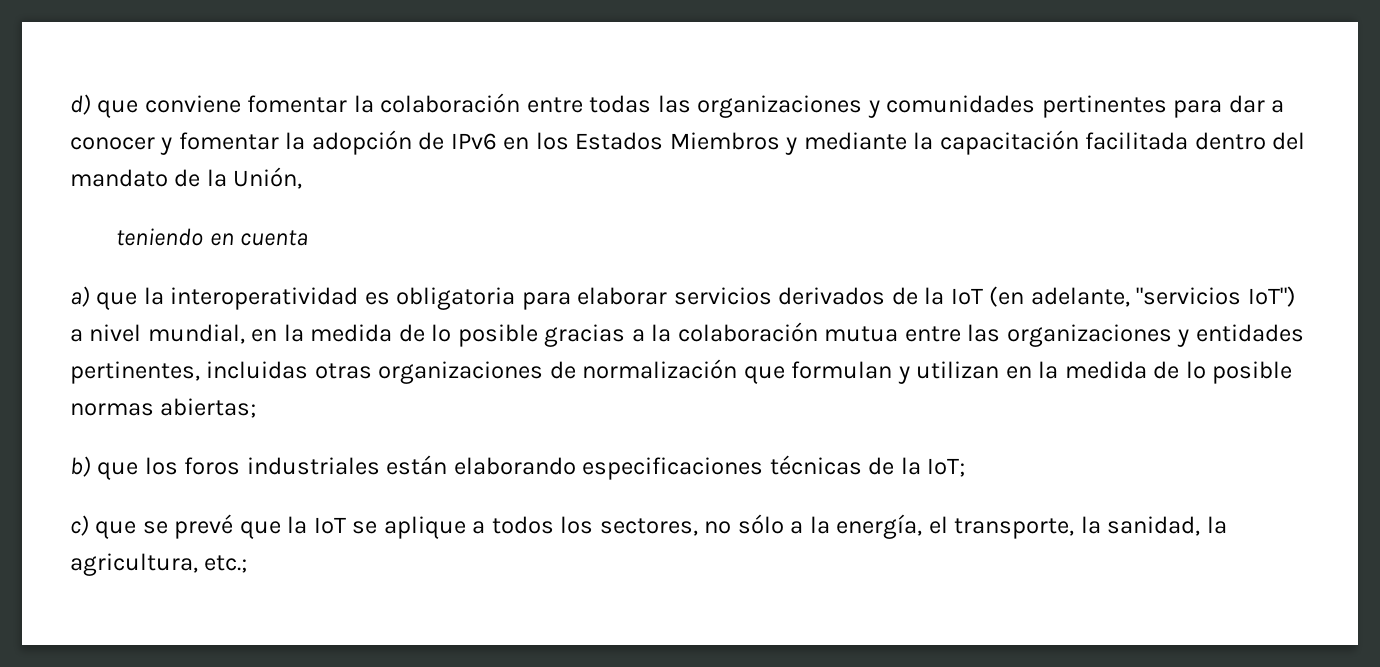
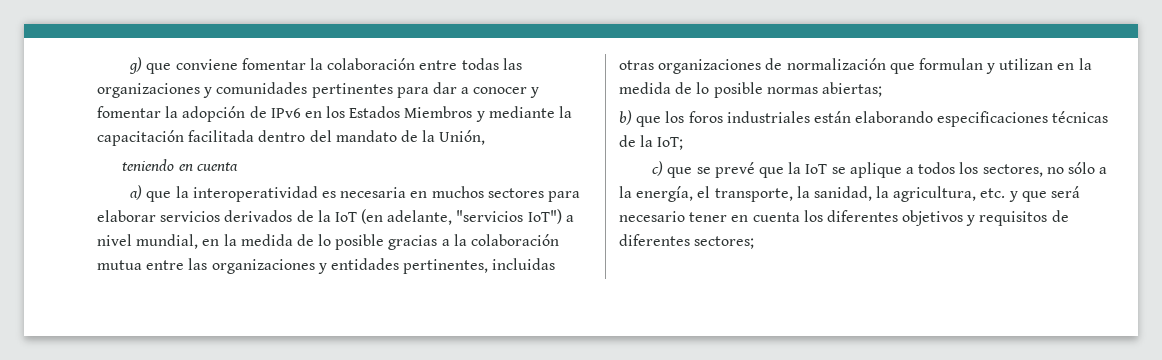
[70,94,91,115] d) -> [129,57,143,74] g)
[396,287,516,310] obligatoria -> [340,186,544,198] necesaria en muchos sectores
[204,555,248,573] etc.; -> [980,186,1081,202] [619,210,1069,226] [619,234,755,249] etc. y que será necesario tener en cuenta los diferentes objetivos y requisitos de diferentes sectores;

